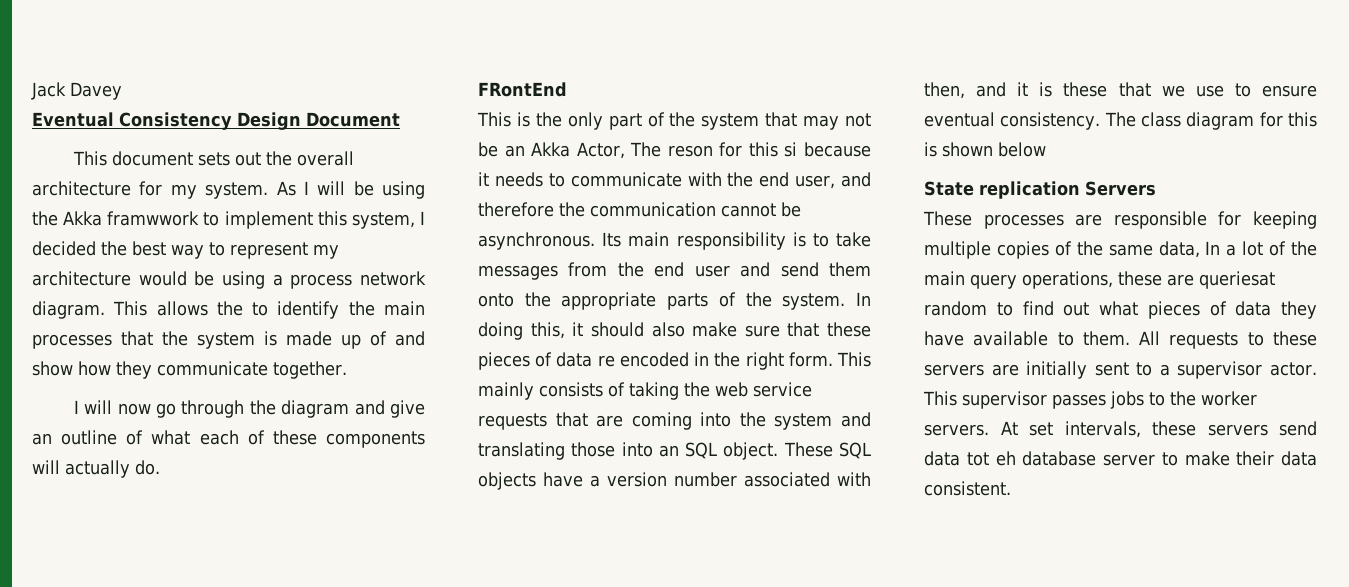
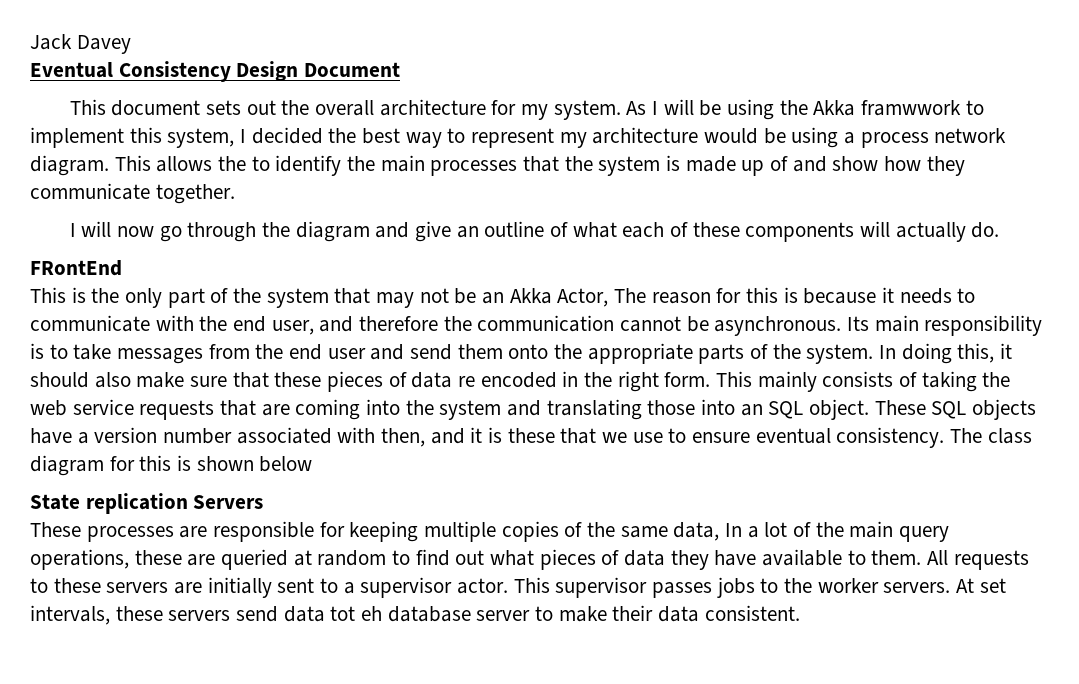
[667,142,798,157] reson for this si -> [651,287,798,304] reason for this is
[1199,271,1275,289] queriesat -> [221,549,312,570] queried at

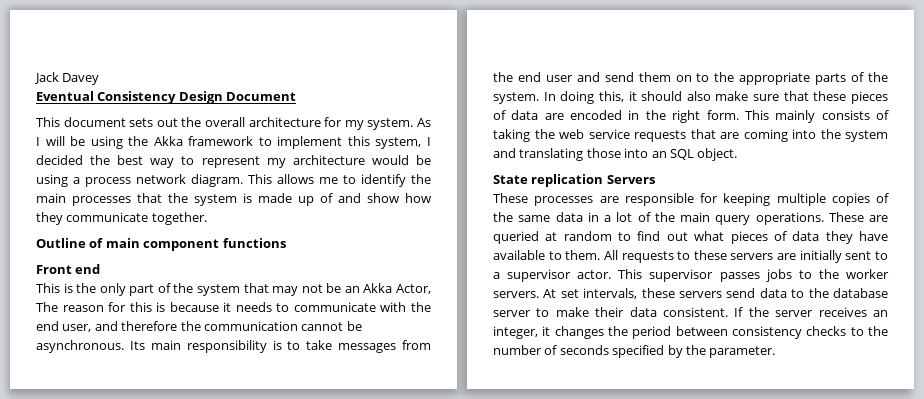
[861,100,962,116] framwwork -> [188,136,254,146] framework
[218,156,247,171] the -> [319,177,338,184] me
[69,221,1000,242] [30,260,122,276] I will now go through the diagram and give an outline of what each of these components will actually do. // FRontEnd -> [36,238,286,251] [36,264,101,274] Outline of main component functions // Front end
[508,344,549,359] onto -> [675,73,710,82] on to
[458,376,476,387] re -> [544,113,564,120] are
[874,399,1037,420] [30,427,1032,448] [30,455,313,476] These SQL objects have a version number associated with then, and it is these that we use to ensure eventual consistency. The class diagram for this is shown below -> (738, 154) none
[673,522,743,541] data, In -> [555,212,599,222] data in
[30,549,182,570] operations, these -> [755,212,864,225] operations. These
[330,606,383,621] tot eh -> [791,288,829,298] to the
(800, 613) none -> [734,307,888,317] [493,326,888,339] [493,345,776,358] If the server receives an integer, it changes the period between consistency checks to the number of seconds specified by the parameter.

